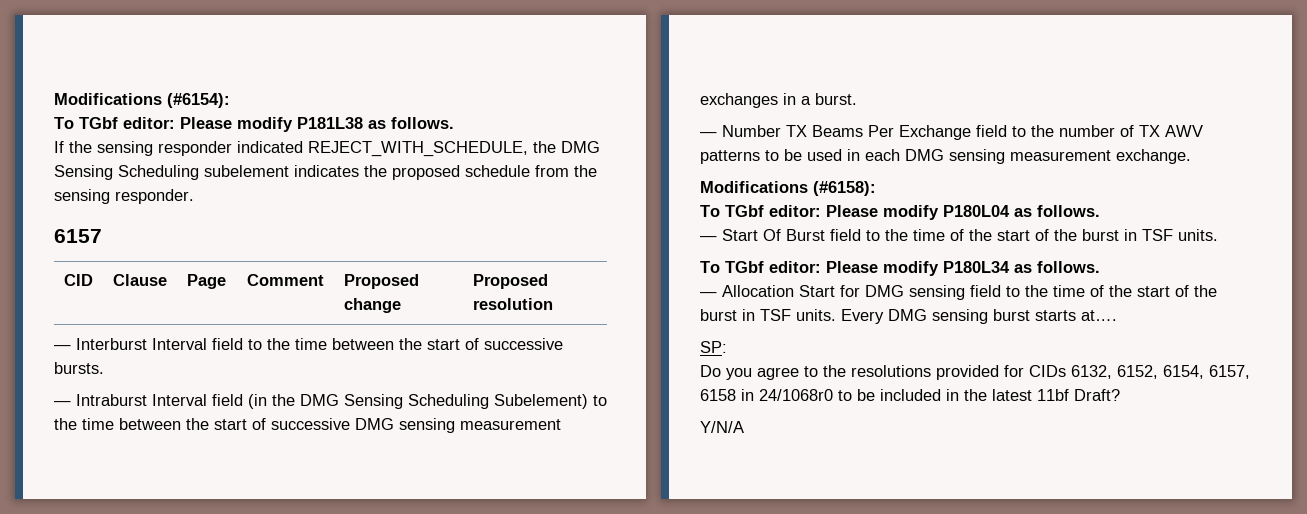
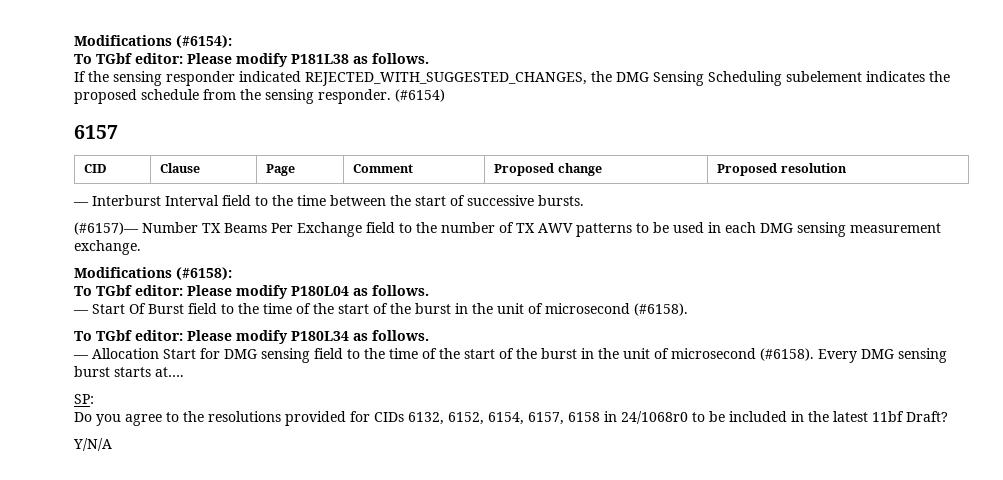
[308,141,528,157] REJECT_WITH_SCHEDULE, -> [305,72,587,86] REJECTED_WITH_SUGGESTED_CHANGES,
(194, 196) none -> [395,89,445,102] (#6154)
[54,394,607,409] [54,418,561,433] [700,93,857,108] [700,132,717,137] — Intraburst Interval field (in the DMG Sensing Scheduling Subelement) to the time between the start of successive DMG sensing measurement exchanges in a burst. // — -> [74,222,139,235] (#6157)—
[1142,229,1218,241] TSF units. -> [472,303,688,316] the unit of microsecond (#6158).
[760,309,836,321] TSF units. -> [598,348,814,361] the unit of microsecond (#6158).

